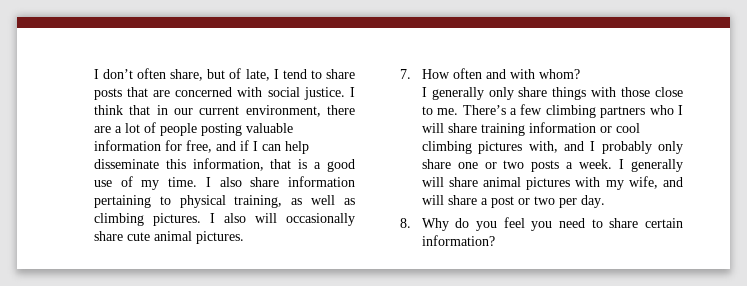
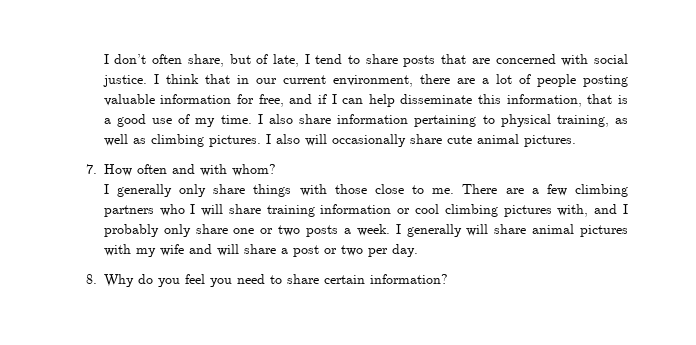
[462,105,506,115] There’s -> [462,184,524,194] There are
[628,176,658,189] wife, -> [159,244,184,256] wife

